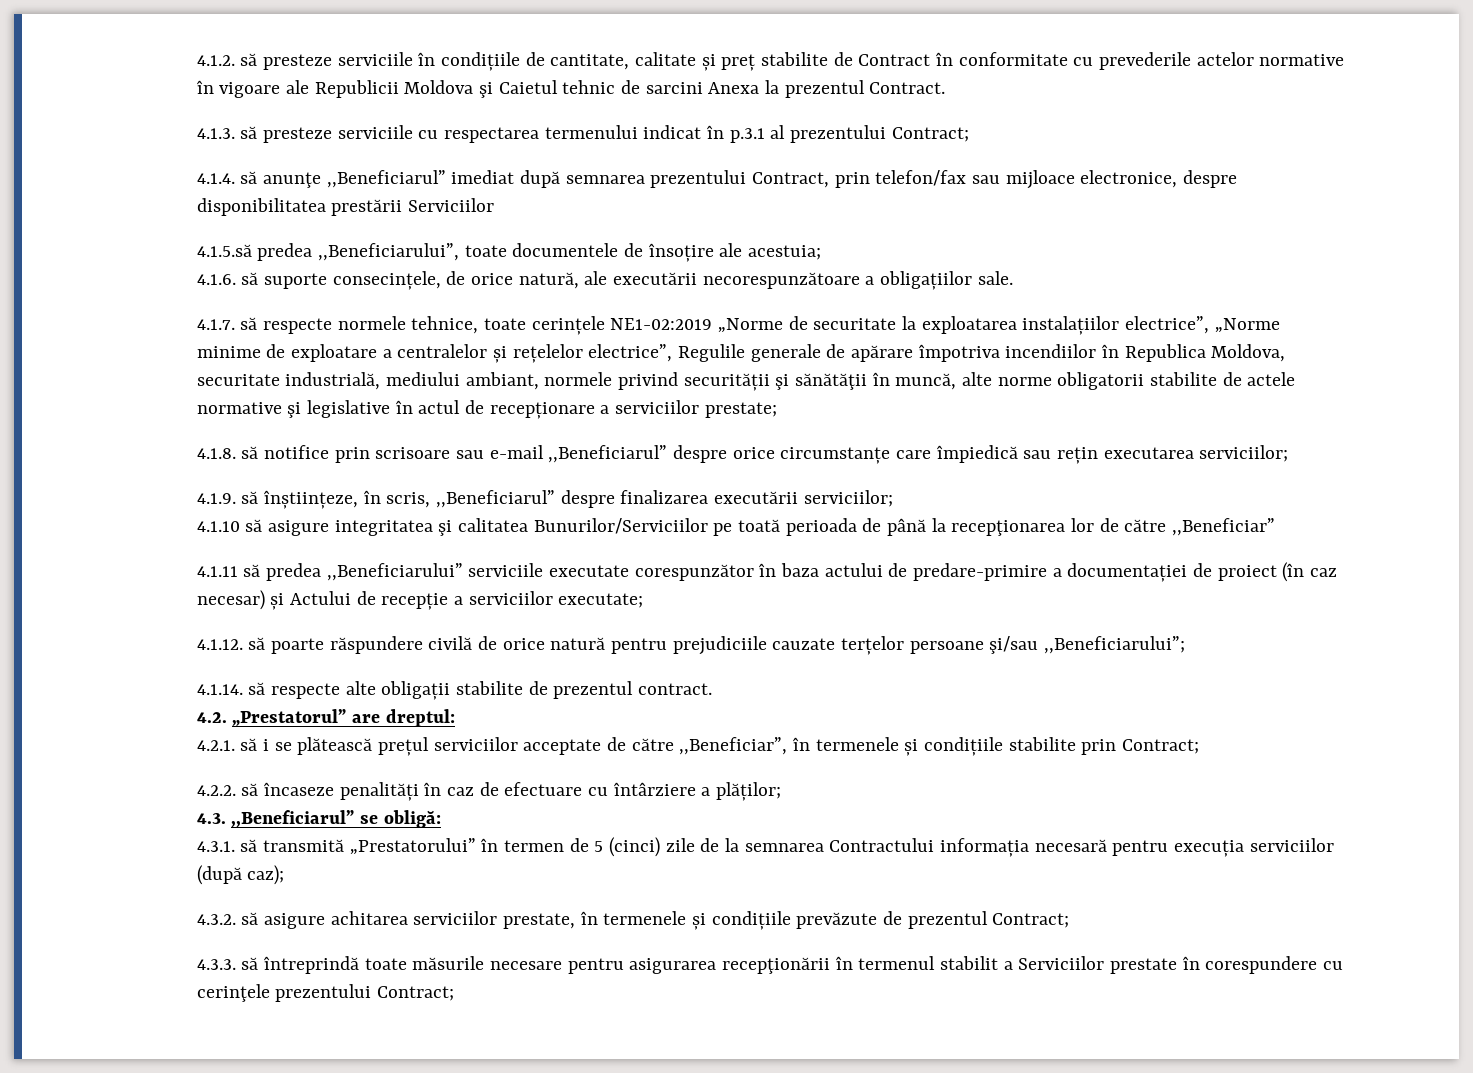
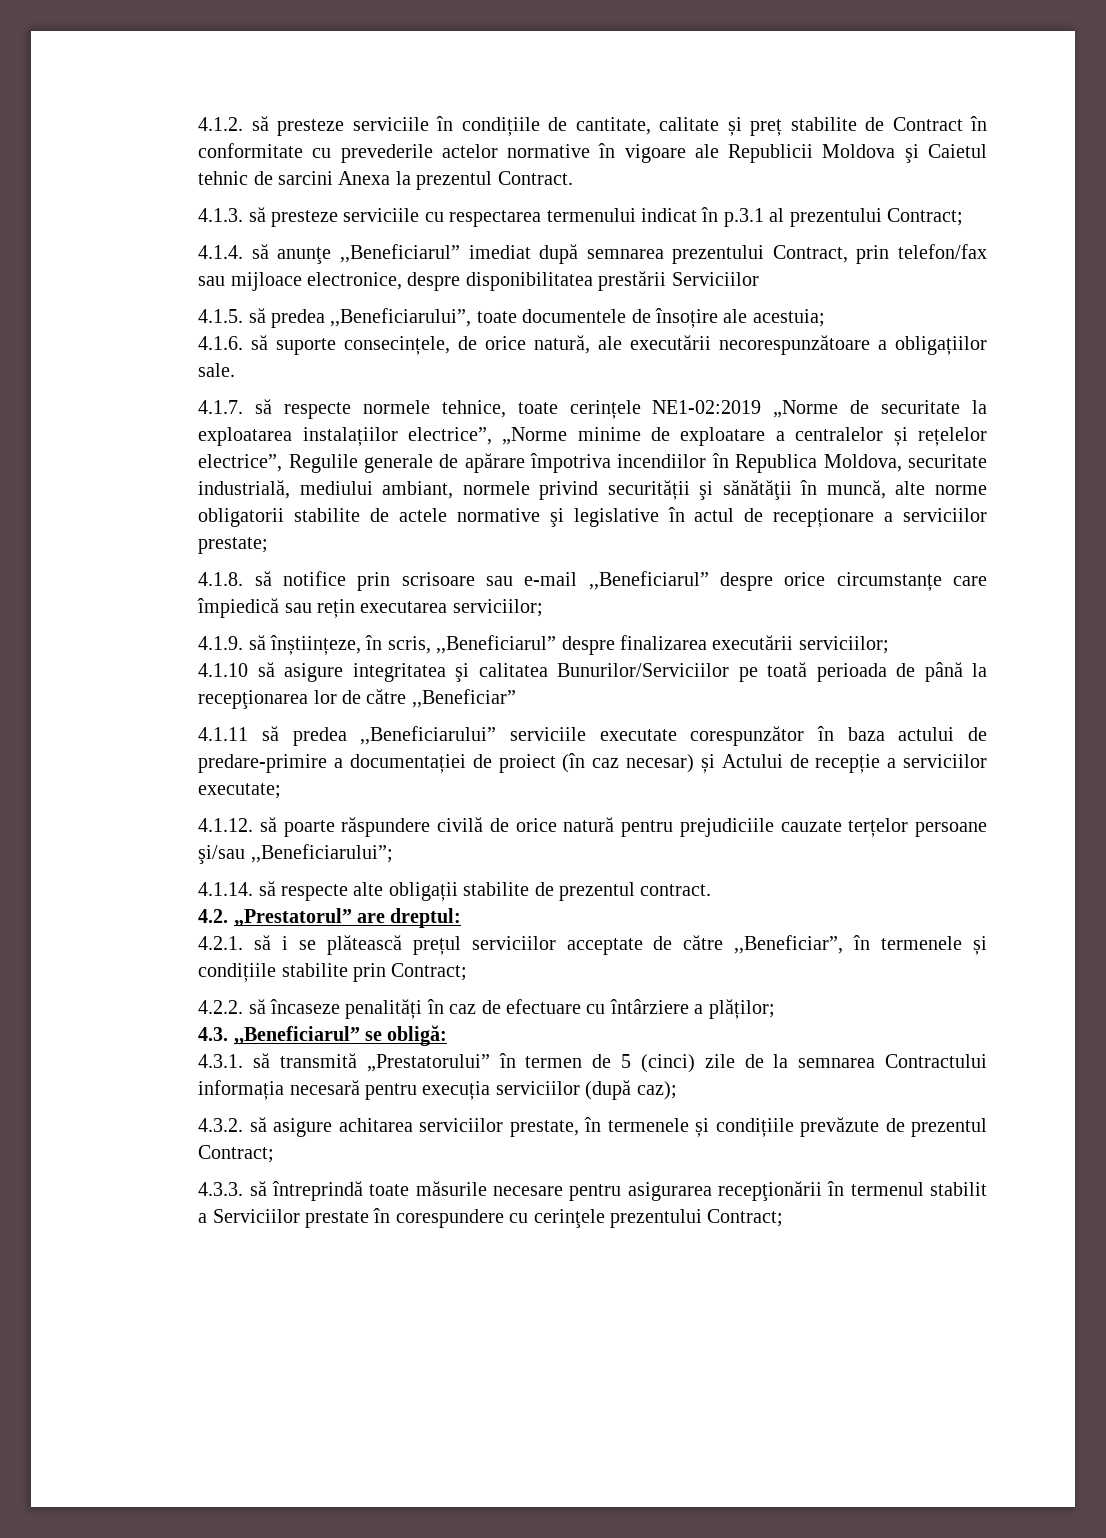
[196,244,252,257] 4.1.5.să -> [198,308,266,323] 4.1.5. să

